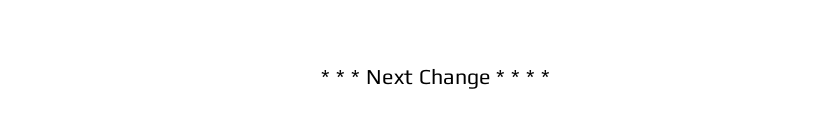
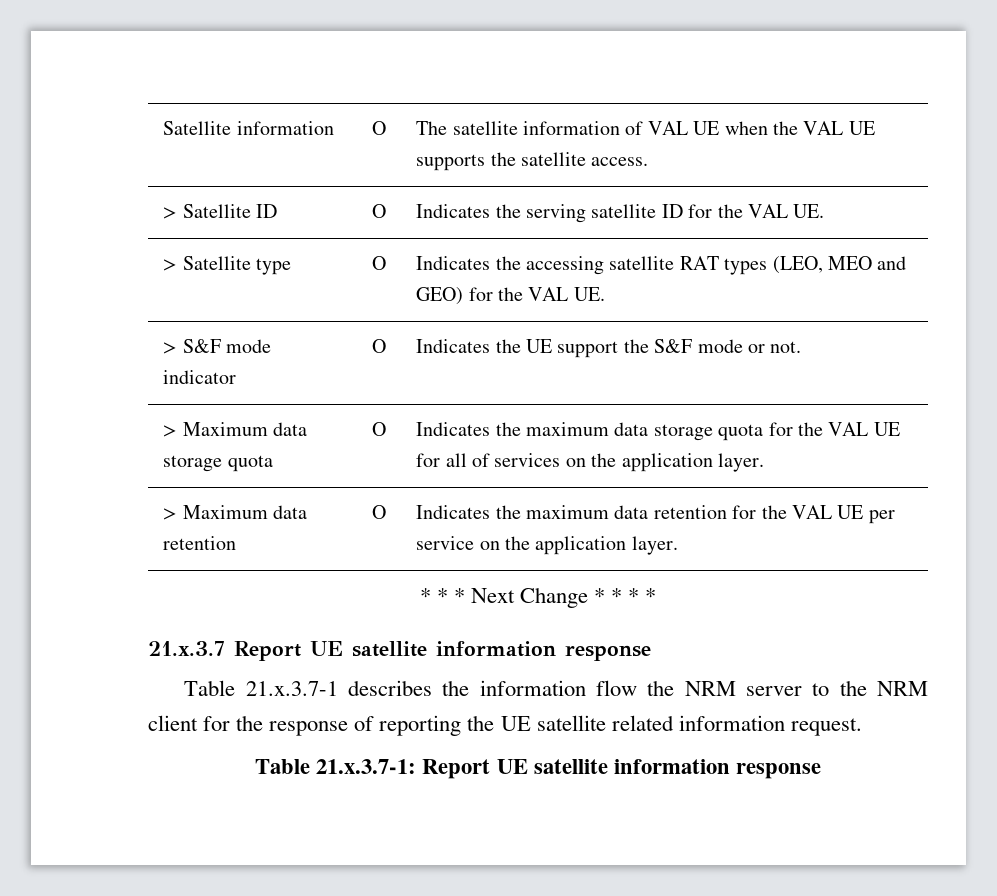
(321, 77) none -> [163,121,334,135] [371,121,386,135] [416,121,875,135] [416,152,649,171] [163,204,277,219] [371,204,386,218] [416,204,825,223] [163,256,291,275] [371,256,386,270] [416,256,907,275] [416,287,605,305] [163,339,271,354] [163,370,237,384] [371,339,386,353] [416,339,802,358] [163,422,307,437] [163,455,273,472] [371,422,386,436] [416,422,900,441] [416,453,764,472] [163,505,307,520] [163,536,237,550] [371,505,386,519] [416,505,895,524] [416,536,678,555] Satellite information | O | The satellite information of VAL UE when the VAL UE supports the satellite access. // > Satellite ID | O | Indicates the serving satellite ID for the VAL UE. // > Satellite type | O | Indicates the accessing satellite RAT types (LEO, MEO and GEO) for the VAL UE. // > S&F mode indicator | O | Indicates the UE support the S&F mode or not. // > Maximum data storage quota | O | Indicates the maximum data storage quota for the VAL UE for all of services on the application layer. // > Maximum data retention | O | Indicates the maximum data retention for the VAL UE per service on the application layer. //
(550, 77) none -> [148,641,651,661] [184,680,928,696] [148,715,862,736] [255,759,821,779] // 21.x.3.7 Report UE satellite information response // Table 21.x.3.7-1 describes the information flow the NRM server to the NRM client for the response of reporting the UE satellite related information request. // Table 21.x.3.7-1: Report UE satellite information response

